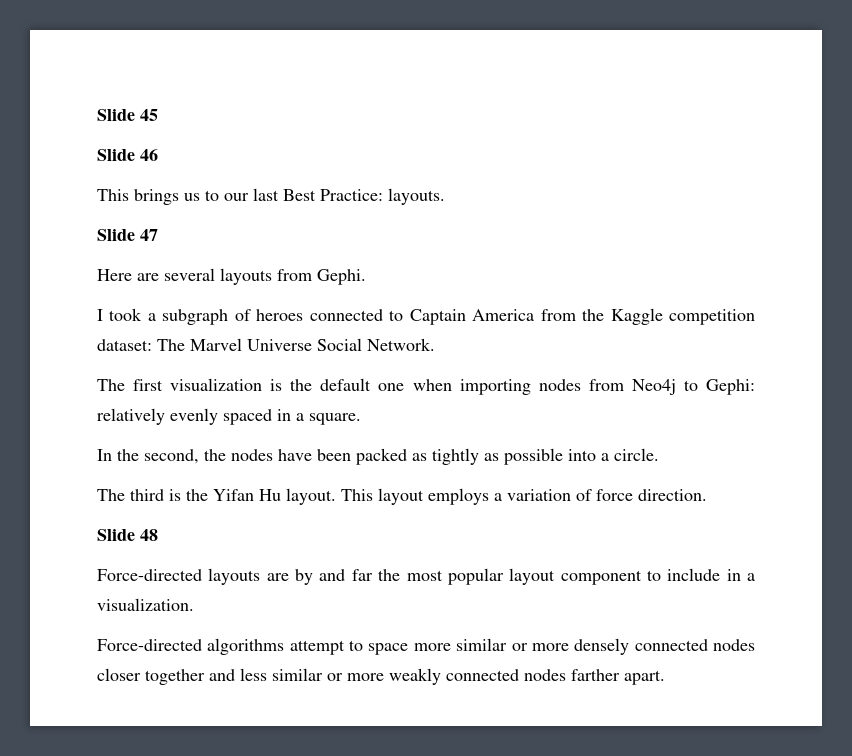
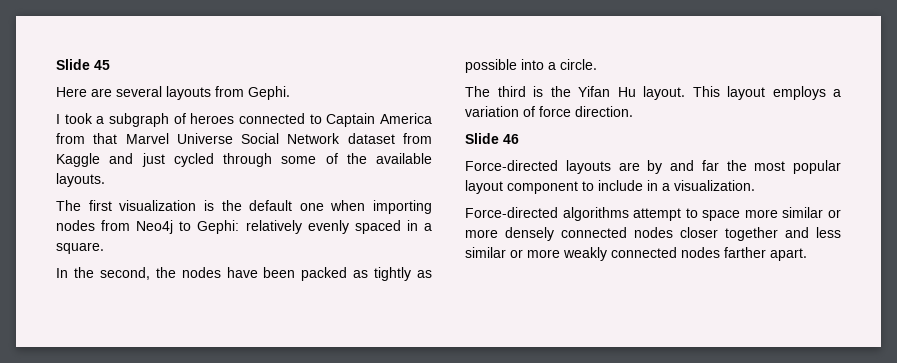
[97,149,158,161] [97,188,445,205] [97,229,158,241] // Slide 46 // This brings us to our last Best Practice: layouts. // Slide 47 -> (110, 65) none
[582,308,755,325] [97,338,435,351] the Kaggle competition dataset: The Marvel Universe Social Network. -> [93,133,432,144] [56,153,432,167] [56,173,105,187] that Marvel Universe Social Network dataset from Kaggle and just cycled through some of the available layouts.
[140,529,158,541] 48 -> [503,134,519,144] 46

